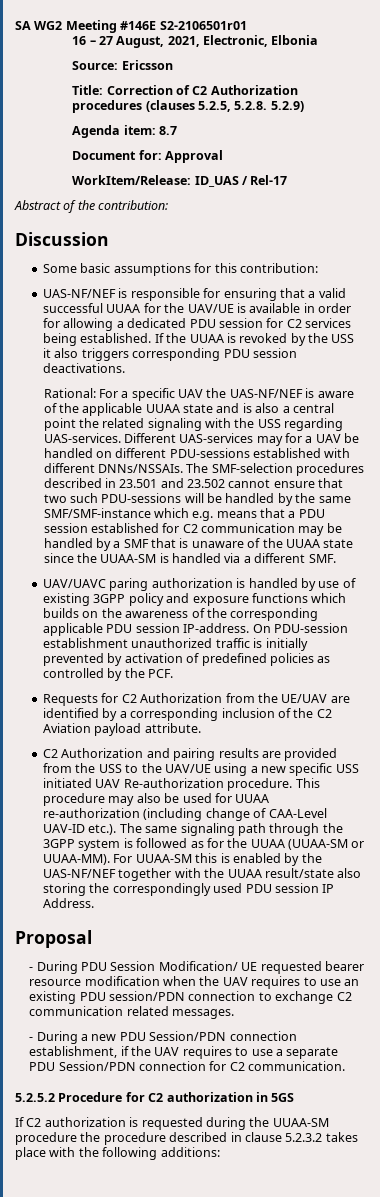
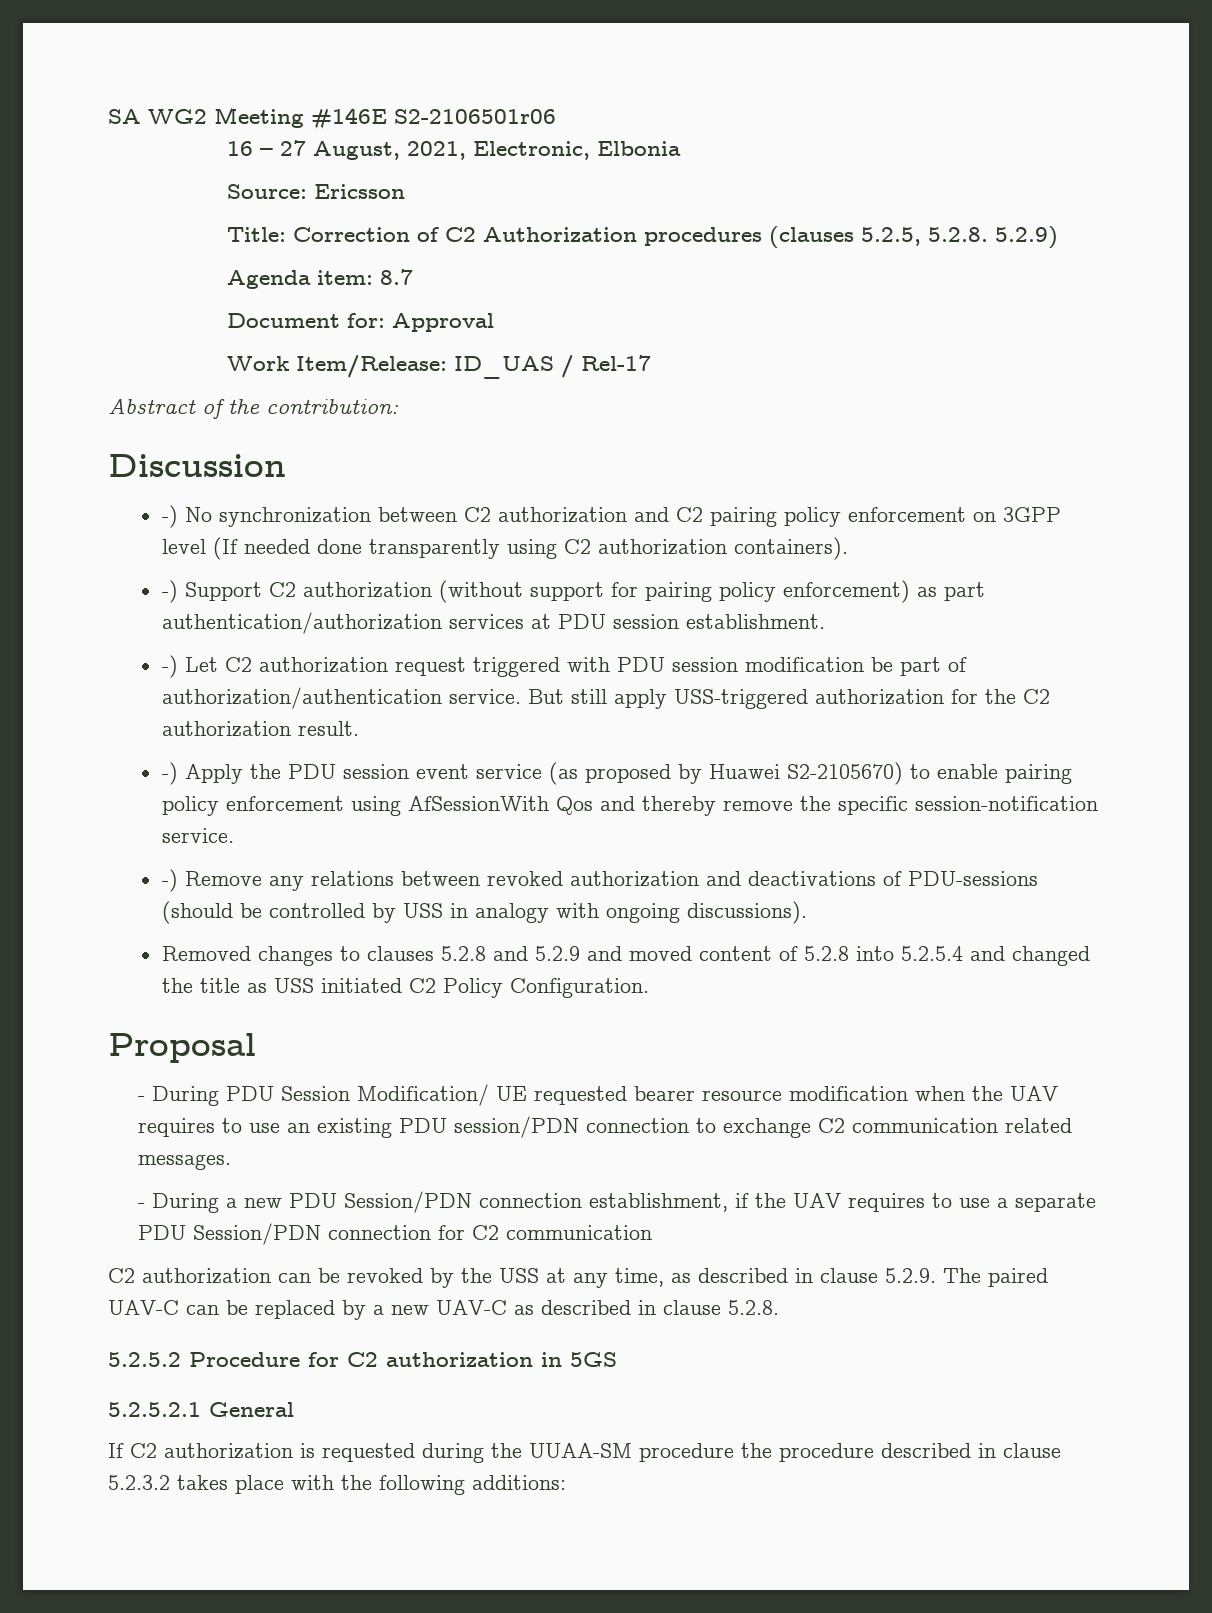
[159,21,247,30] S2-2106501r01 -> [394,109,556,124] S2-2106501r06
[72,175,192,185] WorkItem/Release: -> [227,355,448,378] Work Item/Release:
[43,263,318,276] [43,288,346,301] [43,303,352,313] [43,318,352,331] [43,333,355,346] [43,348,297,361] [43,363,126,373] [43,388,354,401] [43,403,334,416] [43,418,344,431] [43,433,360,446] [43,448,351,458] [43,463,365,476] [43,478,344,488] [43,493,351,506] [43,508,325,521] [43,523,342,536] [43,538,354,551] [43,553,336,563] [43,578,356,591] [43,593,347,606] [43,608,319,621] [43,623,348,636] [43,638,308,651] [43,653,331,666] [43,668,174,681] [43,693,350,706] [43,708,332,721] [43,723,201,736] [43,748,338,761] [43,763,359,776] [43,778,320,791] [43,793,270,806] [43,808,327,821] [43,823,343,836] [43,838,365,851] [43,853,322,866] [43,868,362,881] [43,883,335,896] [43,898,95,908] Some basic assumptions for this contribution: // UAS-NF/NEF is responsible for ensuring that a valid successful UUAA for the UAV/UE is available in order for allowing a dedicated PDU session for C2 services being established. If the UUAA is revoked by the USS it also triggers corresponding PDU session deactivations. // Rational: For a specific UAV the UAS-NF/NEF is aware of the applicable UUAA state and is also a central point the related signaling with the USS regarding UAS-services. Different UAS-services may for a UAV be handled on different PDU-sessions established with different DNNs/NSSAIs. The SMF-selection procedures described in 23.501 and 23.502 cannot ensure that two such PDU-sessions will be handled by the same SMF/SMF-instance which e.g. means that a PDU session established for C2 communication may be handled by a SMF that is unaware of the UUAA state since the UUAA-SM is handled via a different SMF. // UAV/UAVC paring authorization is handled by use of existing 3GPP policy and exposure functions which builds on the awareness of the corresponding applicable PDU session IP-address. On PDU-session establishment unauthorized traffic is initially prevented by activation of predefined policies as controlled by the PCF. // Requests for C2 Authorization from the UE/UAV are identified by a corresponding inclusion of the C2 Aviation payload attribute. // C2 Authorization and pairing results are provided from the USS to the UAV/UE using a new specific USS initiated UAV Re-authorization procedure. This procedure may also be used for UUAA re-authorization (including change of CAA-Level UAV-ID etc.). The same signaling path through the 3GPP system is followed as for the UUAA (UUAA-SM or UUAA-MM). For UUAA-SM this is enabled by the UAS-NF/NEF together with the UUAA result/state also storing the correspondingly used PDU session IP Address. -> [161,505,1061,528] [161,537,848,560] [161,580,985,603] [161,612,825,634] [161,655,967,678] [161,687,1050,709] [161,721,359,737] [161,762,1072,785] [161,796,1098,816] [161,828,234,843] [161,869,1038,892] [161,901,807,924] [161,946,1090,966] [161,978,649,998] -) No synchronization between C2 authorization and C2 pairing policy enforcement on 3GPP level (If needed done transparently using C2 authorization containers). // -) Support C2 authorization (without support for pairing policy enforcement) as part authentication/authorization services at PDU session establishment. // -) Let C2 authorization request triggered with PDU session modification be part of authorization/authentication service. But still apply USS-triggered authorization for the C2 authorization result. // -) Apply the PDU session event service (as proposed by Huawei S2-2105670) to enable pairing policy enforcement using AfSessionWith Qos and thereby remove the specific session-notification service. // -) Remove any relations between revoked authorization and deactivations of PDU-sessions (should be controlled by USS in analogy with ongoing discussions). // Removed changes to clauses 5.2.8 and 5.2.9 and moved content of 5.2.8 into 5.2.5.4 and changed the title as USS initiated C2 Policy Configuration.
[248,1061,346,1071] communication. -> [505,1225,652,1240] [108,1268,1048,1288] [108,1300,779,1320] communication // C2 authorization can be revoked by the USS at any time, as described in clause 5.2.9. The paired UAV-C can be replaced by a new UAV-C as described in clause 5.2.8.
(295, 1097) none -> [108,1402,294,1417] // 5.2.5.2.1 General

